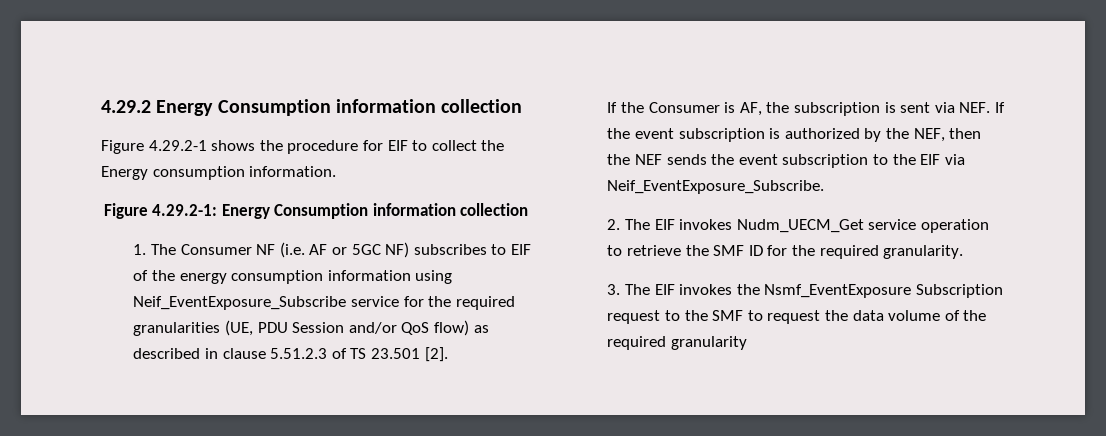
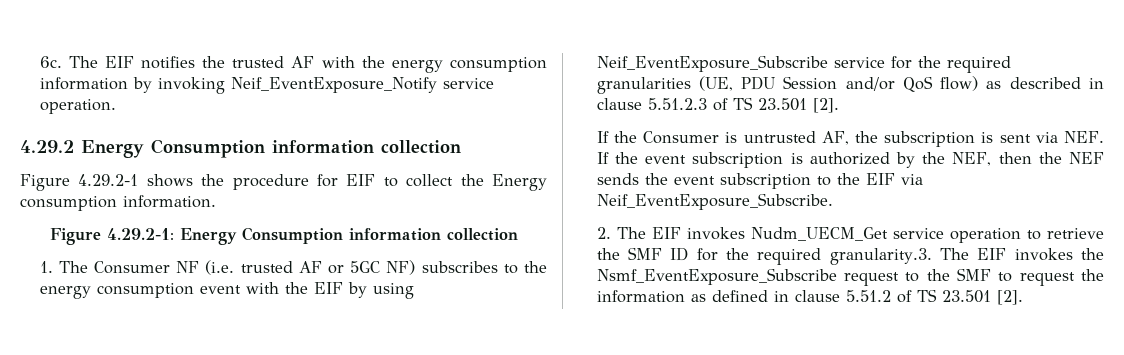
(101, 106) none -> [39,56,547,73] [39,77,494,94] [39,99,116,114] 6c. The EIF notifies the trusted AF with the energy consumption information by invoking Neif_EventExposure_Notify service operation. //
(305, 250) none -> [240,261,293,273] trusted
[510,244,531,255] [133,270,411,284] EIF of the energy consumption information -> [523,261,547,273] [39,282,367,299] the energy consumption event with the EIF by
(736, 107) none -> [743,131,816,143] untrusted
[883,245,964,259] [607,284,621,295] granularity. // 3. -> [829,248,932,265] granularity.3.
[764,284,1004,298] Nsmf_EventExposure Subscription -> [596,268,837,285] Nsmf_EventExposure_Subscribe
[852,310,987,321] [607,336,748,350] data volume of the required granularity -> [596,289,1023,305] information as defined in clause 5.51.2 of TS 23.501 [2].

